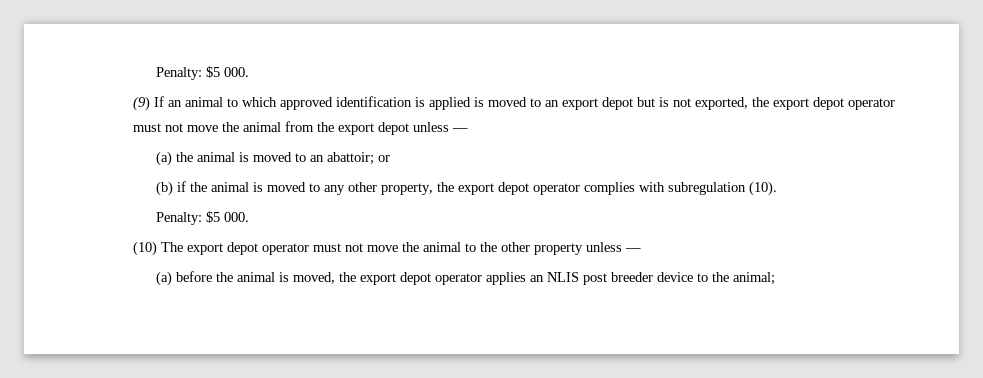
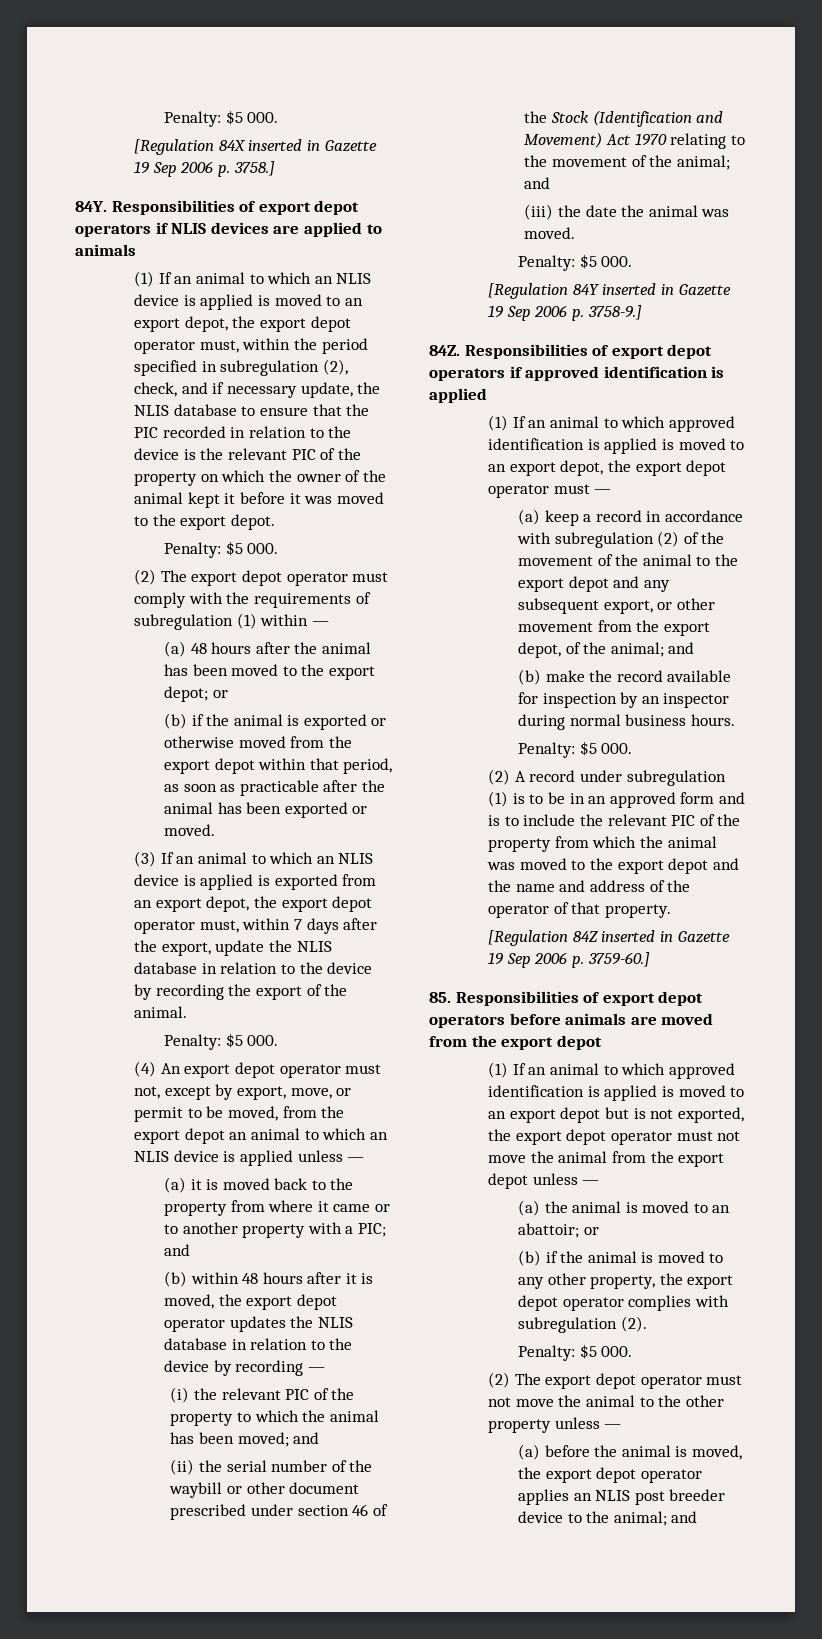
[156,66,250,80] [132,96,150,111] Penalty: $5 000. // (9) -> [163,110,279,127] [134,139,377,155] [134,161,275,177] [75,200,360,215] [75,222,382,237] [75,244,136,256] [134,271,372,287] [134,294,363,310] [134,316,351,332] [134,338,368,354] [134,359,349,376] [134,382,381,398] [134,404,370,416] [134,426,352,438] [134,448,361,460] [134,470,386,486] [134,492,384,508] [134,514,276,530] [163,541,279,558] [134,569,389,586] [134,592,371,608] [134,613,330,630] [163,641,371,657] [163,664,375,680] [163,686,228,702] [163,713,387,730] [163,736,352,748] [163,758,393,774] [163,780,385,796] [163,802,368,818] [163,824,215,836] [134,851,374,867] [134,874,377,890] [134,896,373,912] [134,918,378,934] [134,940,332,956] [134,962,373,974] [134,984,348,1000] [134,1006,188,1018] [163,1033,279,1050] [134,1061,382,1078] [134,1084,352,1100] [134,1106,345,1122] [134,1128,388,1144] [134,1150,365,1166] [163,1177,354,1193] [163,1200,390,1216] [163,1222,386,1238] [163,1244,190,1256] [163,1271,374,1287] [163,1294,337,1310] [163,1316,353,1332] [163,1338,353,1350] [163,1360,325,1376] [170,1387,355,1403] [170,1410,379,1426] [170,1432,320,1447] [170,1459,373,1475] [169,1482,360,1498] [170,1504,388,1520] [524,110,724,127] [524,132,745,149] [524,155,730,170] [524,177,551,189] [524,204,730,220] [524,227,576,239] [517,254,633,271] [488,283,731,299] [488,305,642,321] [429,344,713,359] [429,366,725,381] [429,388,487,403] [488,415,735,432] [488,438,745,454] [488,460,727,476] [488,484,612,498] [517,509,743,526] [516,531,725,548] [517,554,738,566] [517,576,670,592] [517,598,715,614] [517,620,710,636] [517,642,695,658] [517,669,732,685] [517,692,730,708] [517,714,735,730] [517,741,633,758] [488,769,726,786] [488,791,746,808] [488,814,741,826] [488,836,717,852] [487,858,739,874] [488,880,691,892] [488,902,672,918] [488,930,730,946] [488,952,650,968] [429,991,704,1006] [429,1013,714,1028] [429,1035,602,1050] [488,1062,509,1078] Penalty: $5 000. // [Regulation 84X inserted in Gazette 19 Sep 2006 p. 3758.] // 84Y. Responsibilities of export depot operators if NLIS devices are applied to animals // (1) If an animal to which an NLIS device is applied is moved to an export depot, the export depot operator must, within the period specified in subregulation (2), check, and if necessary update, the NLIS database to ensure that the PIC recorded in relation to the device is the relevant PIC of the property on which the owner of the animal kept it before it was moved to the export depot. // Penalty: $5 000. // (2) The export depot operator must comply with the requirements of subregulation (1) within — // (a) 48 hours after the animal has been moved to the export depot; or // (b) if the animal is exported or otherwise moved from the export depot within that period, as soon as practicable after the animal has been exported or moved. // (3) If an animal to which an NLIS device is applied is exported from an export depot, the export depot operator must, within 7 days after the export, update the NLIS database in relation to the device by recording the export of the animal. // Penalty: $5 000. // (4) An export depot operator must not, except by export, move, or permit to be moved, from the export depot an animal to which an NLIS device is applied unless — // (a) it is moved back to the property from where it came or to another property with a PIC; and // (b) within 48 hours after it is moved, the export depot operator updates the NLIS database in relation to the device by recording — // (i) the relevant PIC of the property to which the animal has been moved; and // (ii) the serial number of the waybill or other document prescribed under section 46 of the Stock (Identification and Movement) Act 1970 relating to the movement of the animal; and // (iii) the date the animal was moved. // Penalty: $5 000. // [Regulation 84Y inserted in Gazette 19 Sep 2006 p. 3758-9.] // 84Z. Responsibilities of export depot operators if approved identification is applied // (1) If an animal to which approved identification is applied is moved to an export depot, the export depot operator must — // (a) keep a record in accordance with subregulation (2) of the movement of the animal to the export depot and any subsequent export, or other movement from the export depot, of the animal; and // (b) make the record available for inspection by an inspector during normal business hours. // Penalty: $5 000. // (2) A record under subregulation (1) is to be in an approved form and is to include the relevant PIC of the property from which the animal was moved to the export depot and the name and address of the operator of that property. // [Regulation 84Z inserted in Gazette 19 Sep 2006 p. 3759-60.] // 85. Responsibilities of export depot operators before animals are moved from the export depot // (1)
[749,181,778,196] [156,211,250,225] [132,241,157,256] (10). // Penalty: $5 000. // (10) -> [620,1316,647,1332] [517,1344,633,1361] [488,1372,511,1388] (2). // Penalty: $5 000. // (2)
(776, 278) none -> [671,1511,698,1523] and

